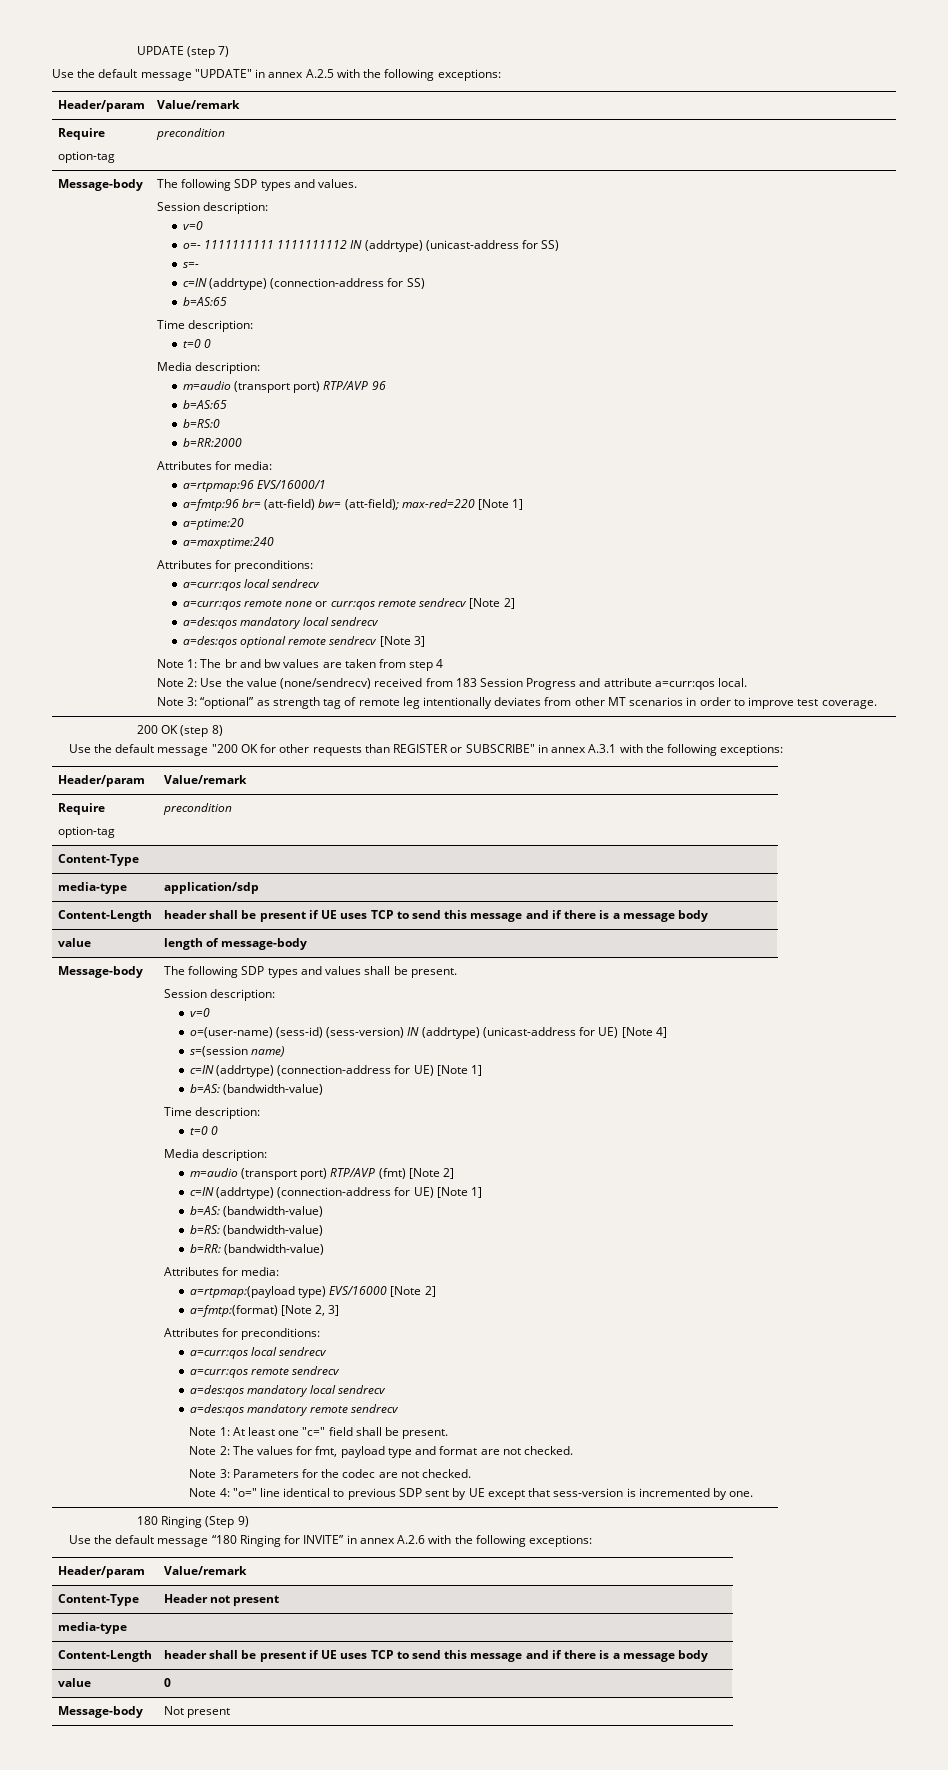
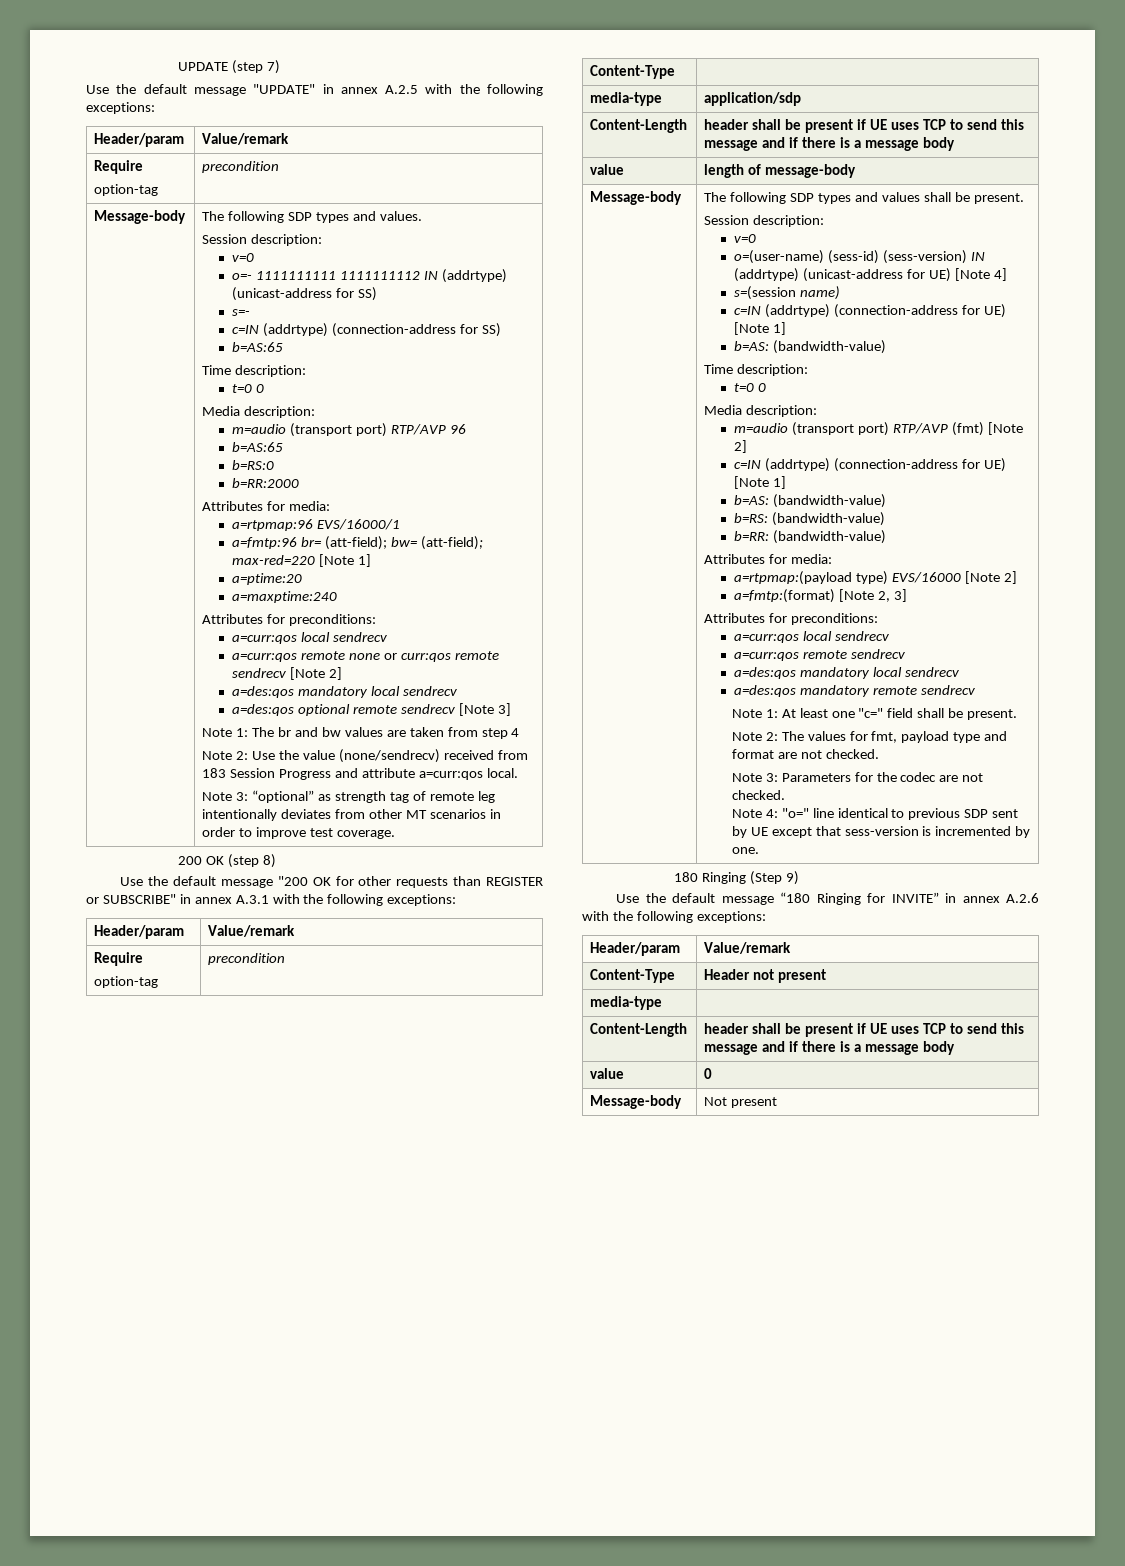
[264,499,316,510] (att-field) -> [324,536,387,550] (att-field);

